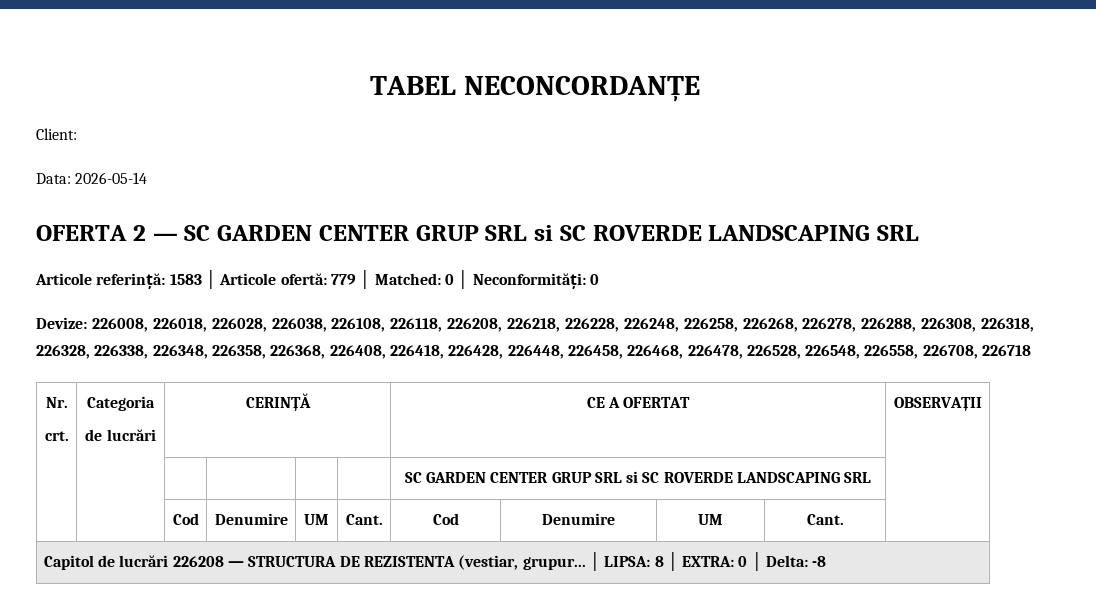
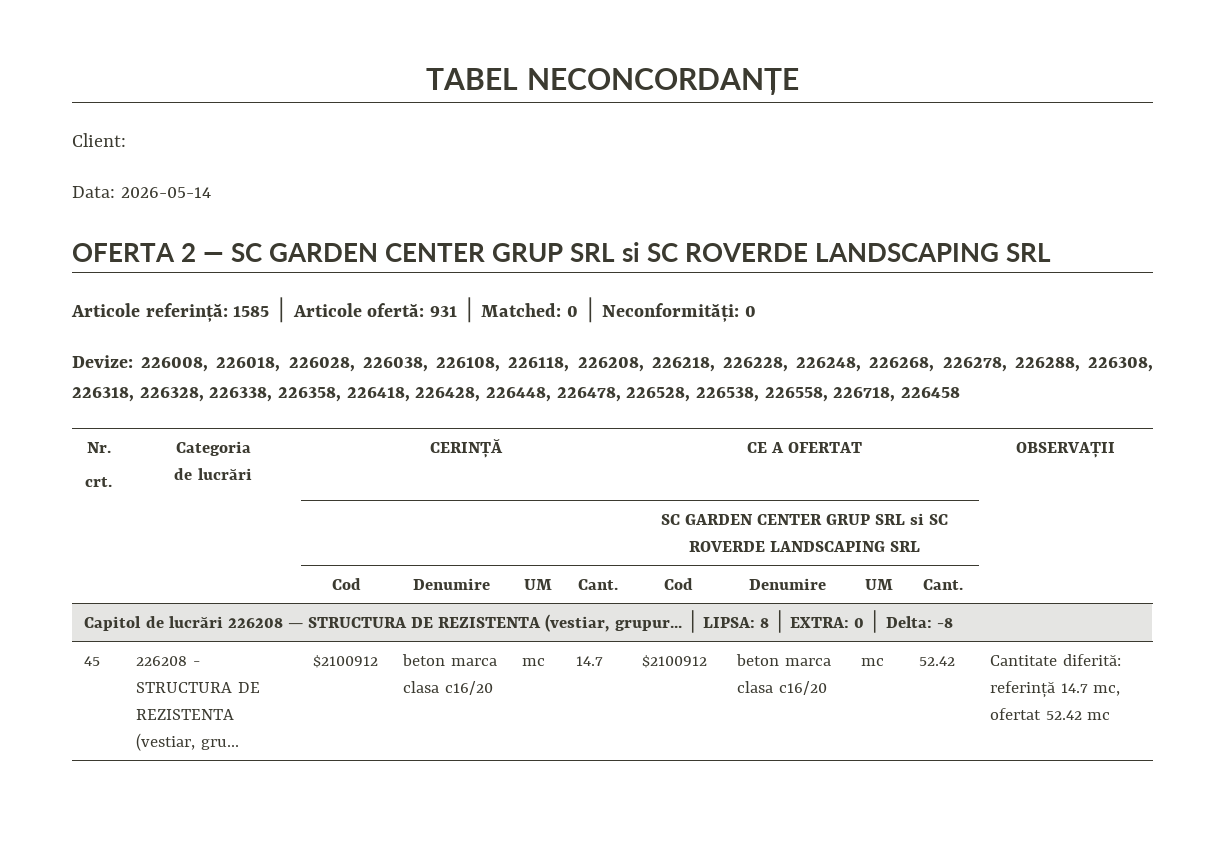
[169,274,202,285] 1583 -> [233,306,270,317] 1585
[330,274,356,285] 779 -> [430,306,458,317] 931
[683,318,738,332] 226258, -> (862, 364) none
[152,345,1032,359] 226348, 226358, 226368, 226408, 226418, 226428, 226448, 226458, 226468, 226478, 226528, 226548, 226558, 226708, 226718 -> [278,387,961,402] 226358, 226418, 226428, 226448, 226478, 226528, 226538, 226558, 226718, 226458
(827, 561) none -> [84,656,101,666] [136,656,200,666] [136,682,260,693] [136,709,235,720] [136,733,239,751] [313,655,379,668] [402,654,497,666] [403,681,493,695] [522,658,546,666] [576,656,604,666] [642,655,708,668] [736,654,831,666] [737,681,827,695] [861,658,885,666] [919,656,956,666] [990,654,1121,666] [990,681,1120,698] [990,708,1110,720] // 45 | 226208 - STRUCTURA DE REZISTENTA (vestiar, gru... | $2100912 | beton marca clasa c16/20 | mc | 14.7 | $2100912 | beton marca clasa c16/20 | mc | 52.42 | Cantitate diferită: referință 14.7 mc, ofertat 52.42 mc

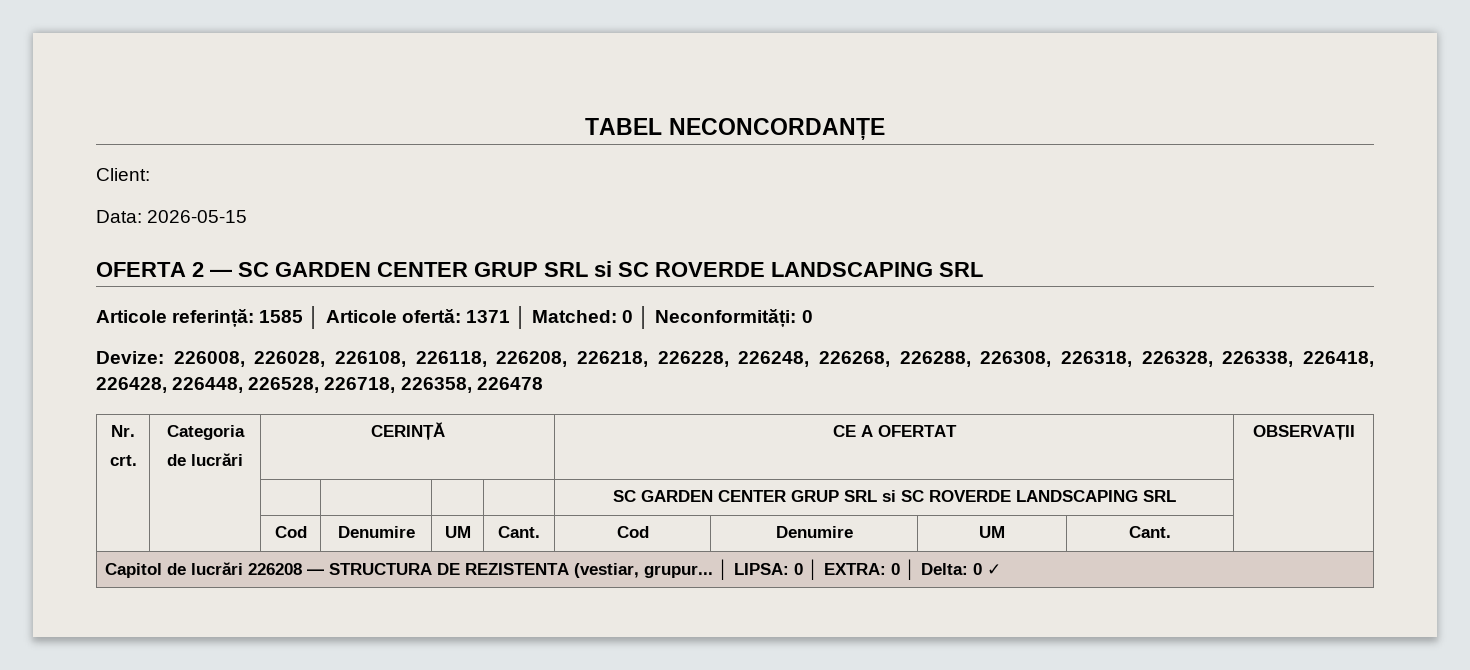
[120,187,211,198] 2026-05-14 -> [147,210,248,223] 2026-05-15
[430,306,458,317] 931 -> [465,310,510,323] 1371
[216,357,428,372] 226018, 226028, 226038, -> [254,351,326,367] 226028,
[942,357,1007,372] 226278, -> (890, 359) none
[278,387,342,402] 226358, -> (1294, 359) none
[556,387,961,402] 226478, 226528, 226538, 226558, 226718, 226458 -> [248,377,543,393] 226528, 226718, 226358, 226478
[759,618,769,628] 8 -> [794,563,804,575] 0
[936,618,953,628] [84,656,101,666] [136,656,200,666] [136,682,260,693] [136,709,235,720] [136,733,239,751] [313,655,379,668] [402,654,497,666] [403,681,493,695] [522,658,546,666] [576,656,604,666] [642,655,708,668] [736,654,831,666] [737,681,827,695] [861,658,885,666] [919,656,956,666] [990,654,1121,666] [990,681,1120,698] [990,708,1110,720] -8 // 45 | 226208 - STRUCTURA DE REZISTENTA (vestiar, gru... | $2100912 | beton marca clasa c16/20 | mc | 14.7 | $2100912 | beton marca clasa c16/20 | mc | 52.42 | Cantitate diferită: referință 14.7 mc, ofertat 52.42 mc -> [973,563,1002,575] 0 ✓

